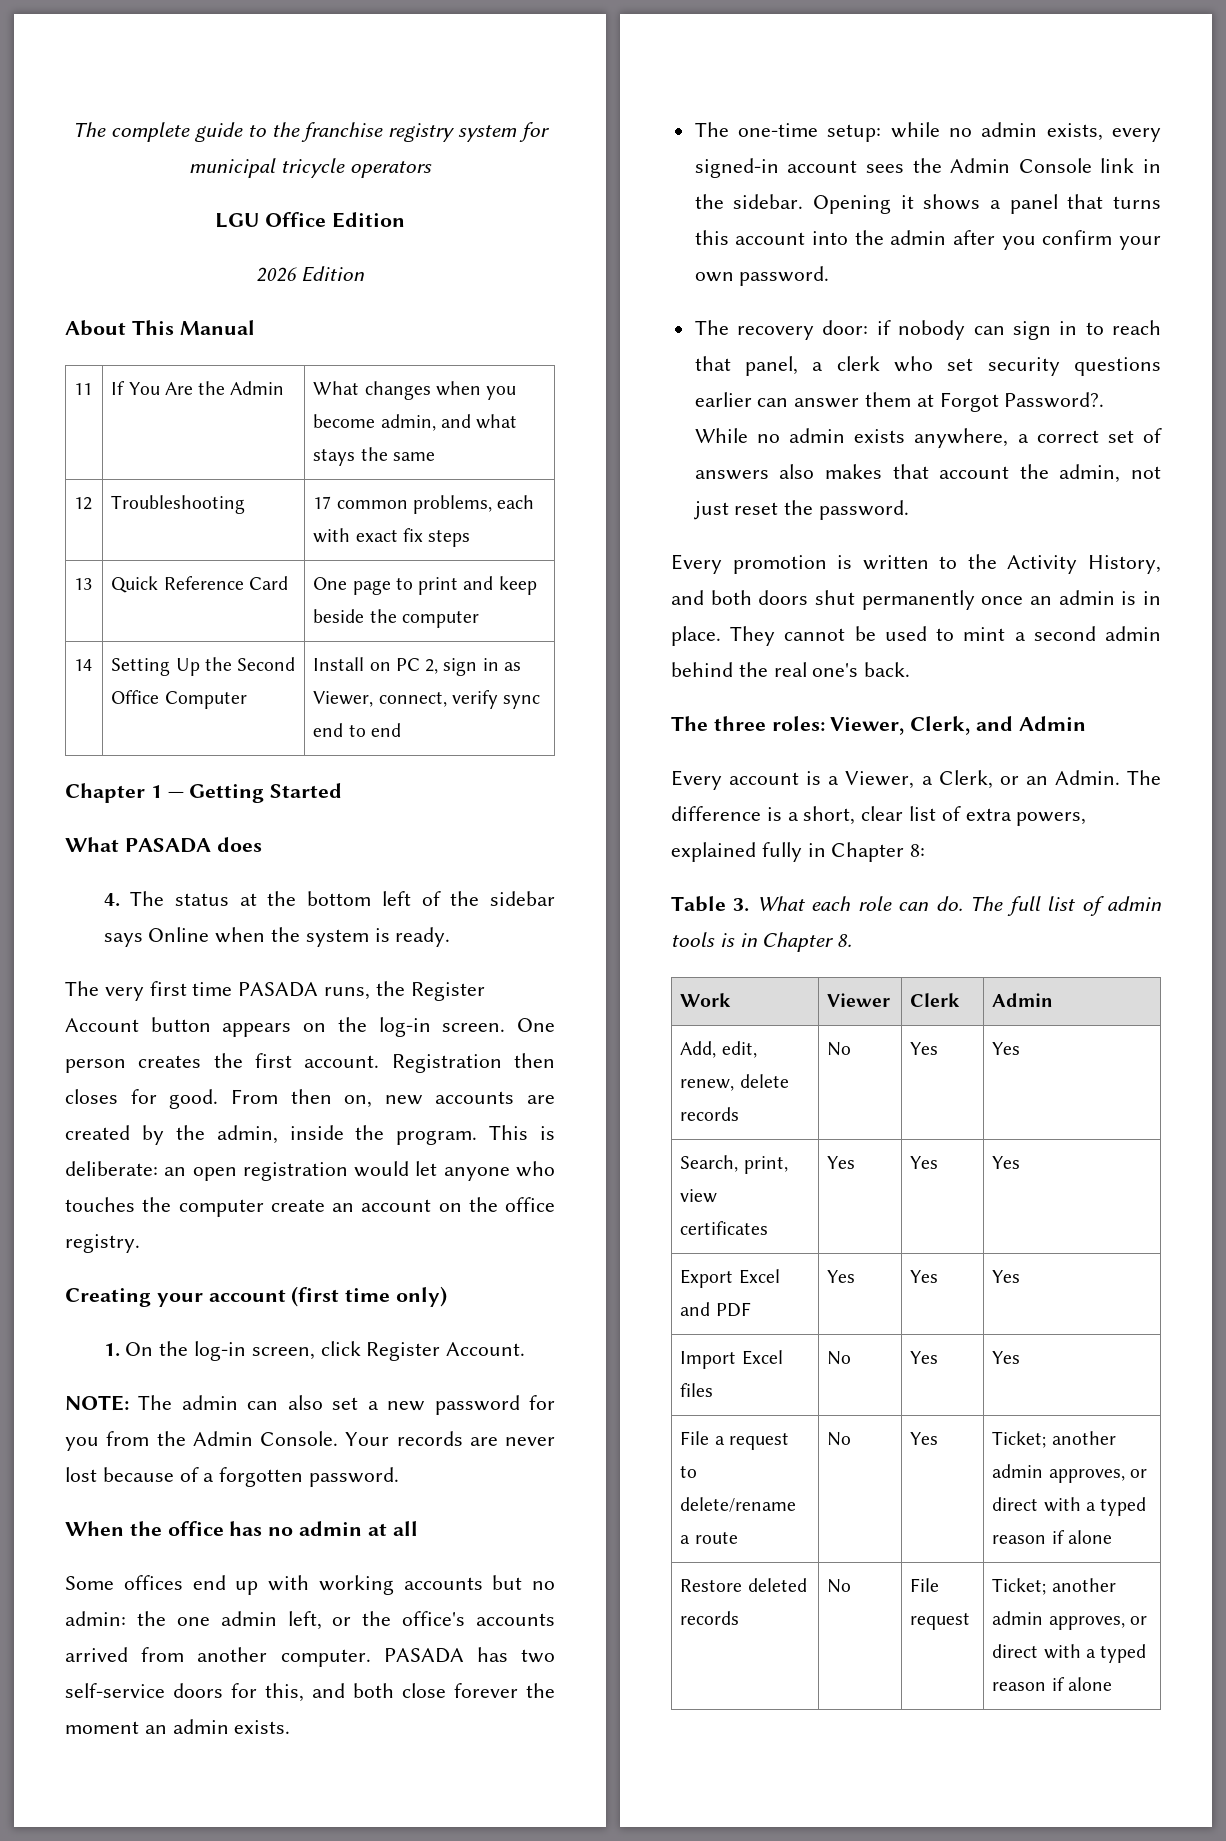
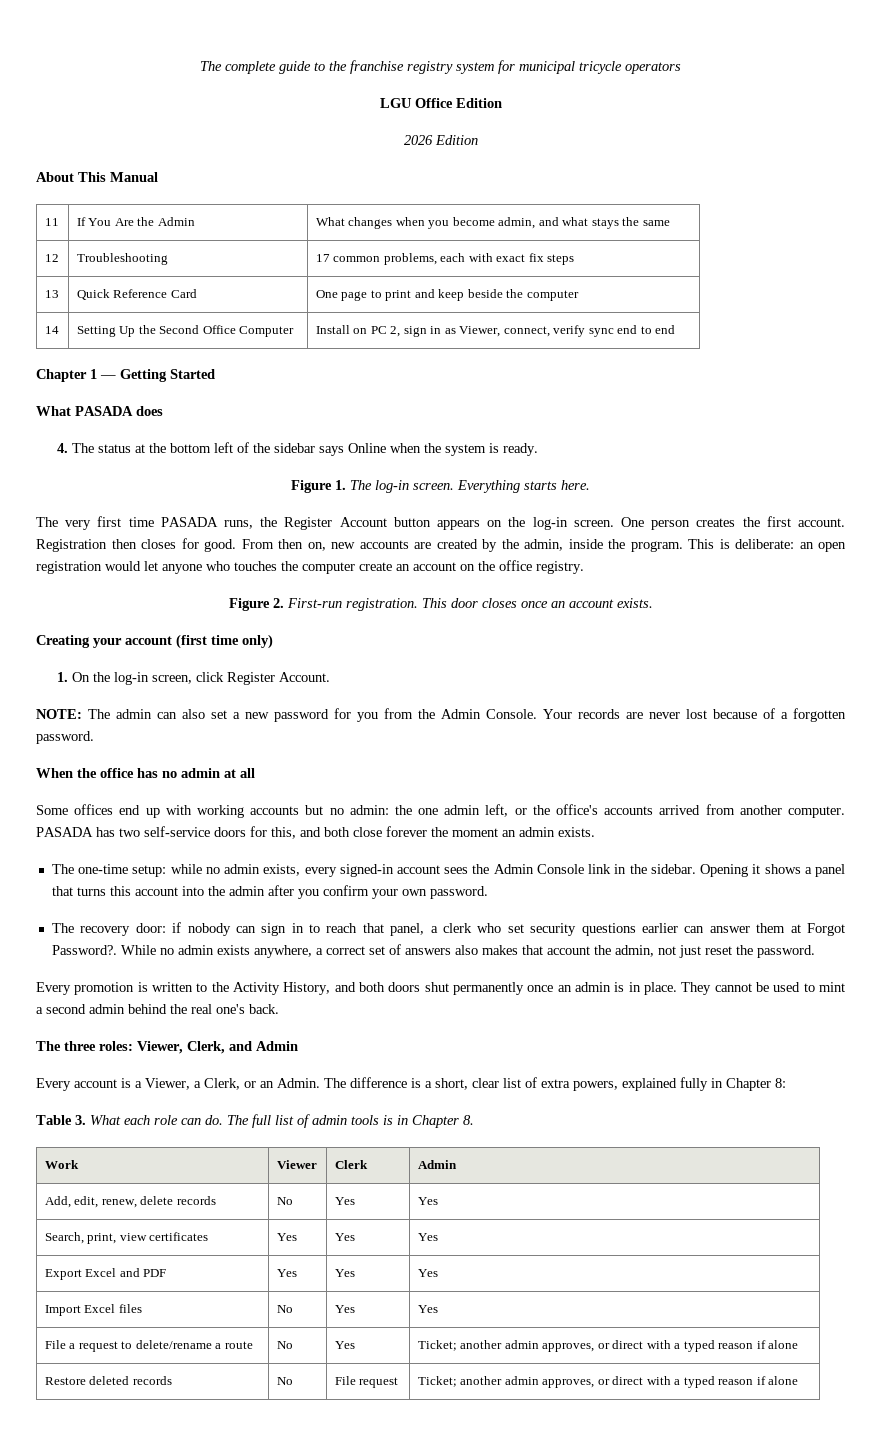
(451, 937) none -> [291,480,590,493] // Figure 1. The log-in screen. Everything starts here.
(140, 1243) none -> [228,598,653,611] // Figure 2. First-run registration. This door closes once an account exists.

